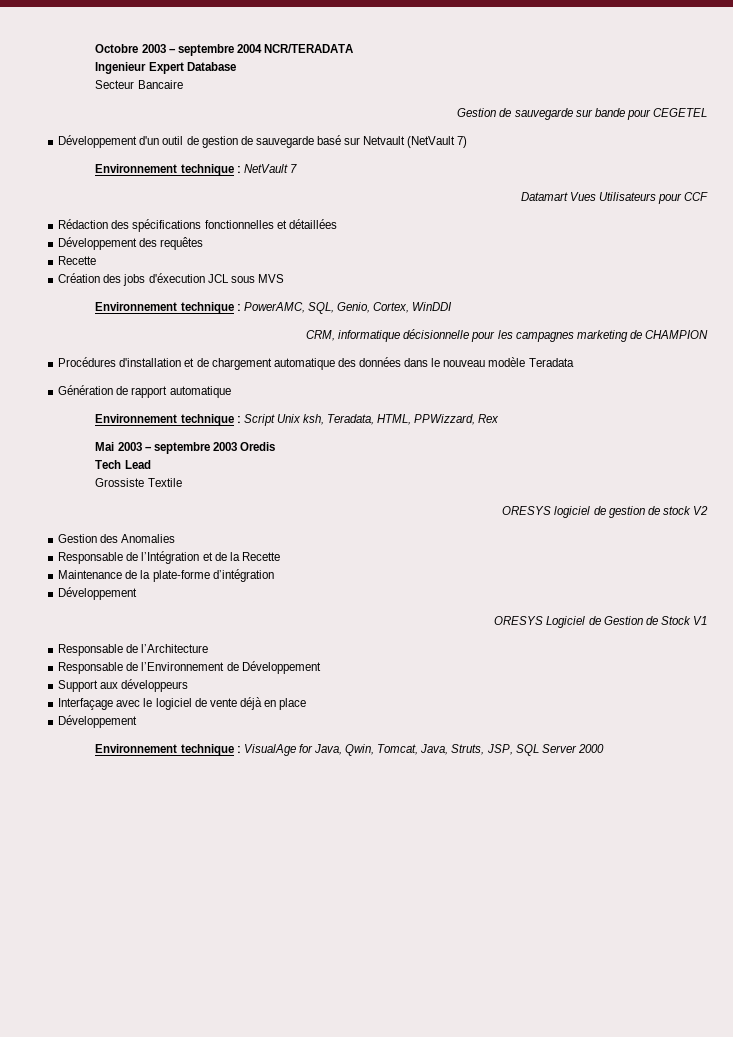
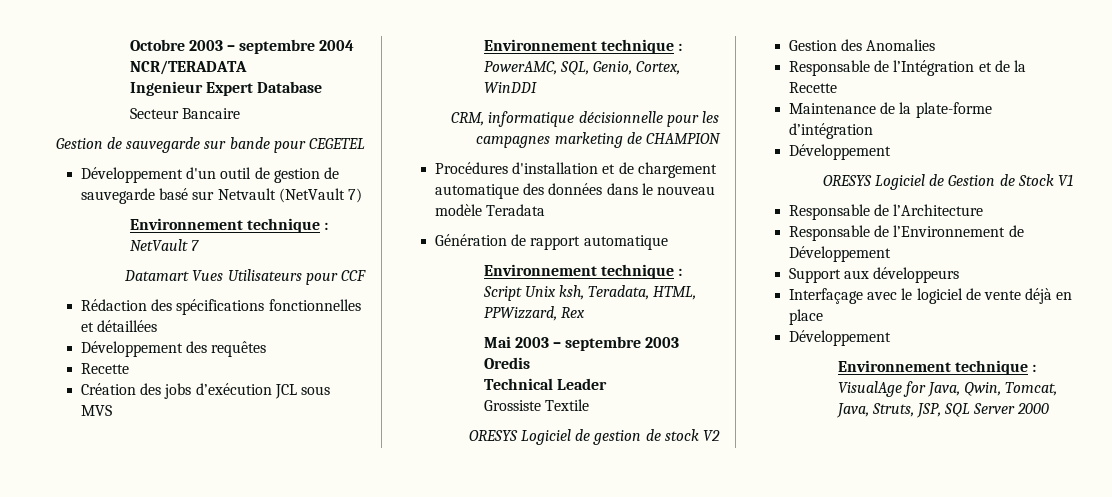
[148,273,205,283] d'éxecution -> [195,383,272,395] d’exécution
[95,460,151,469] Tech Lead -> [483,378,607,390] Technical Leader
[554,506,591,518] logiciel -> [521,429,572,445] Logiciel

